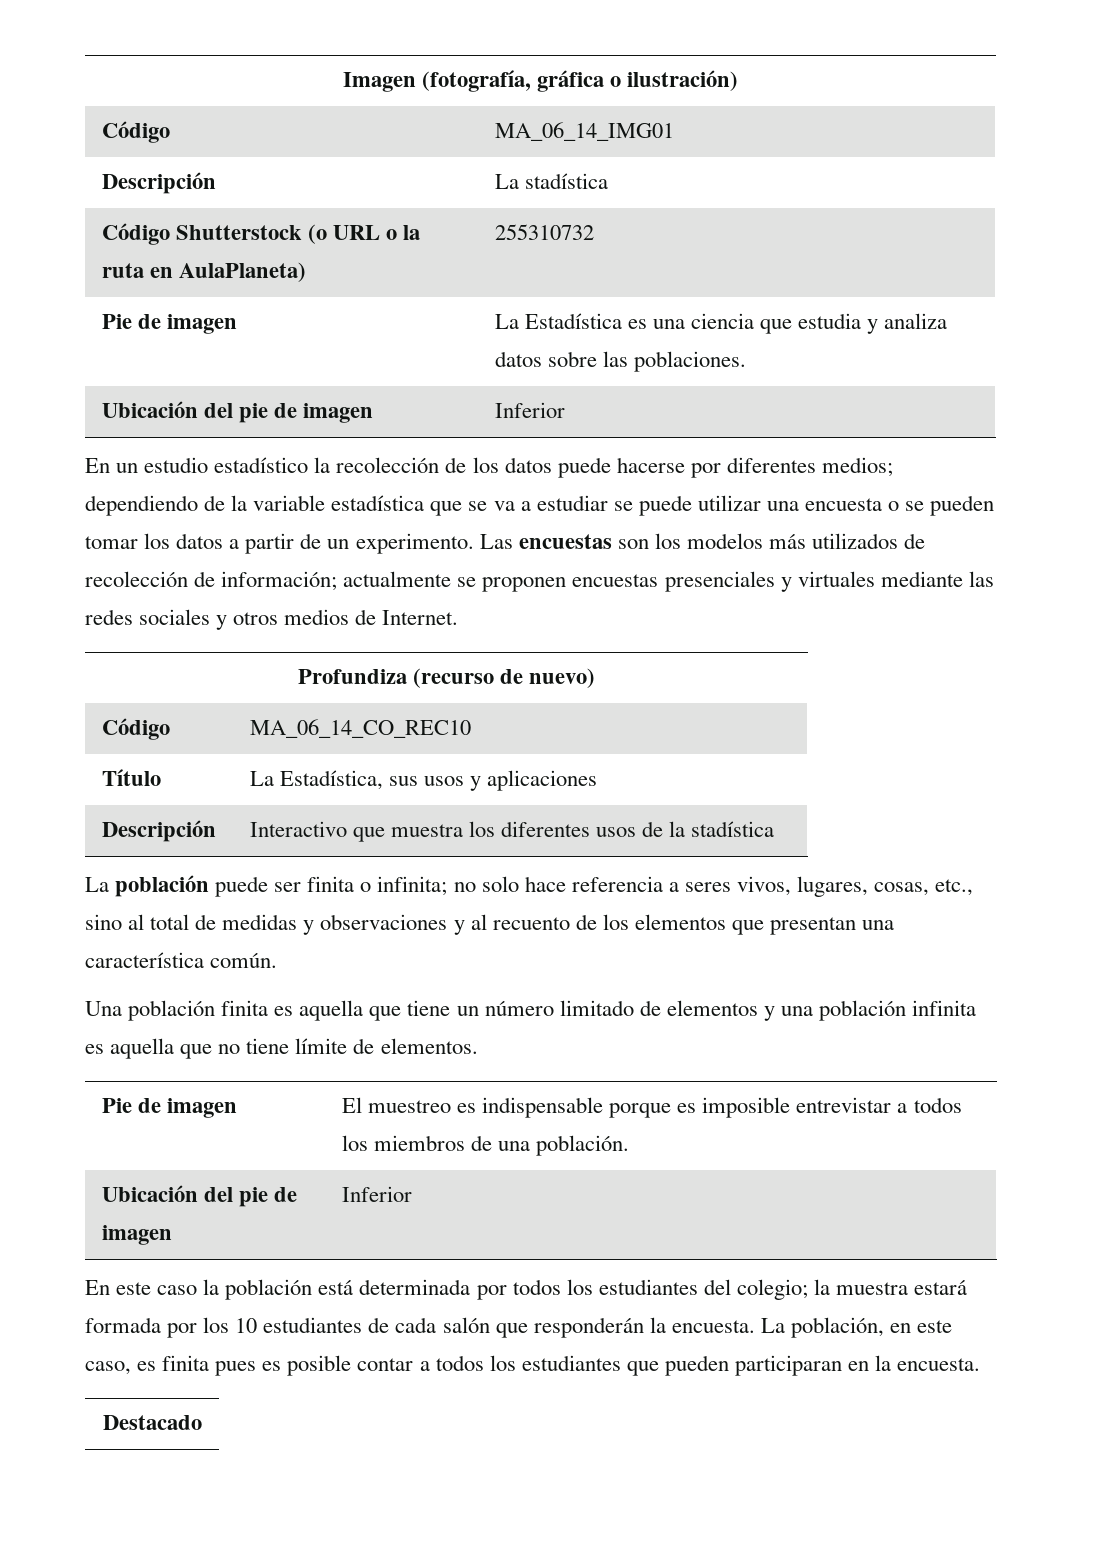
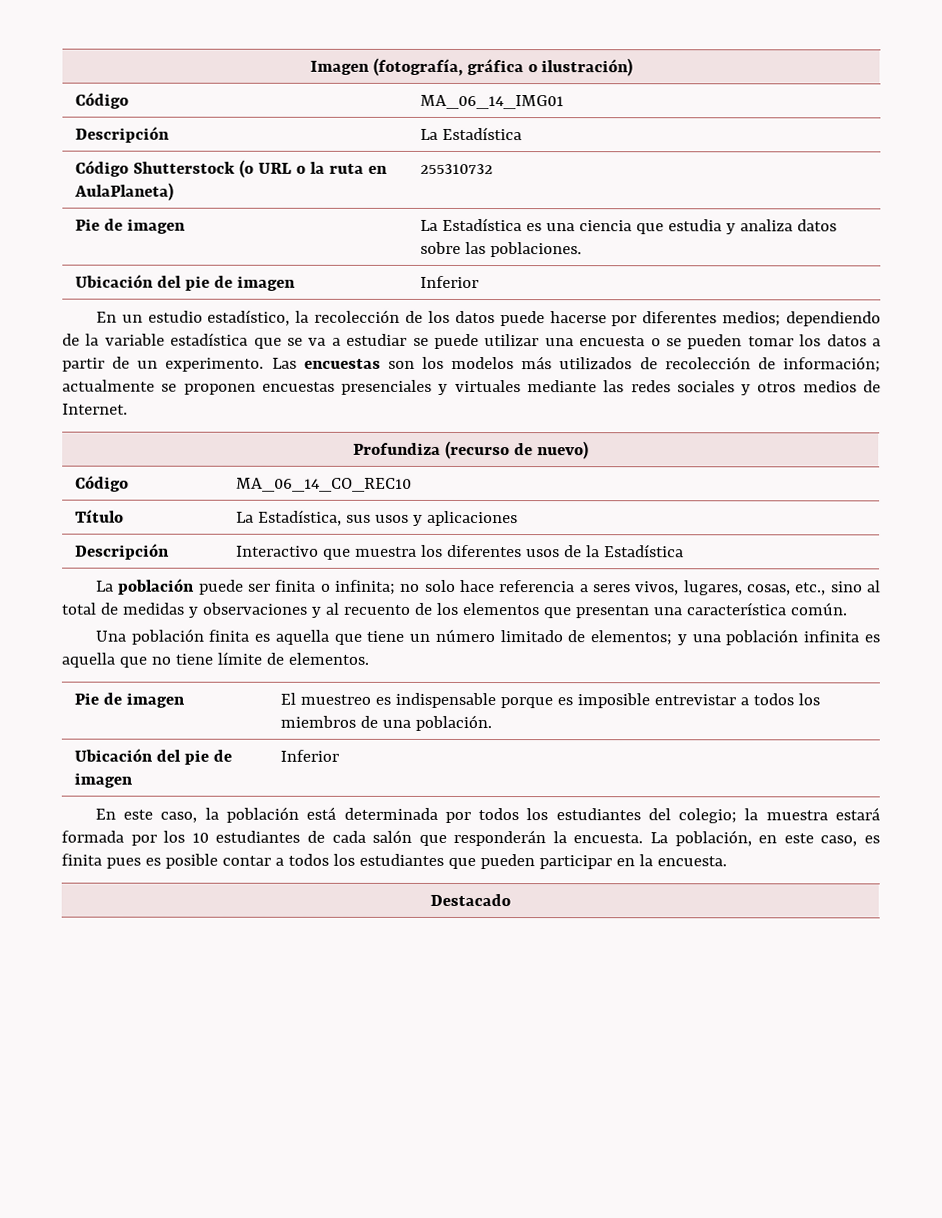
[524,173,608,189] stadística -> [441,126,522,141] Estadística
[214,457,309,473] estadístico -> [207,309,291,326] estadístico,
[691,821,775,837] stadística -> [603,544,684,558] Estadística
[666,1000,758,1016] elementos -> [590,630,673,646] elementos;
[157,1285,198,1295] caso -> [160,811,198,823] caso,
[734,1355,842,1376] participaran -> [538,855,612,870] participar

